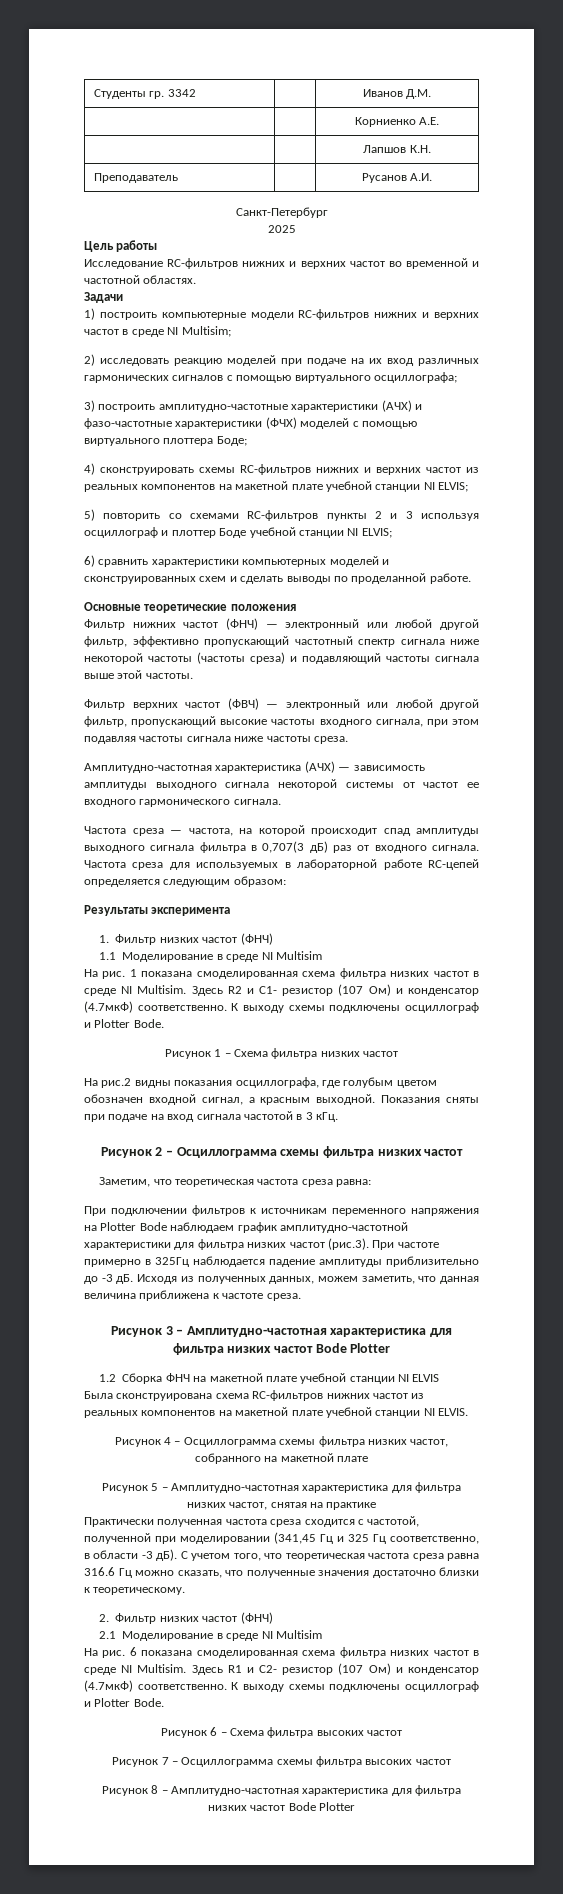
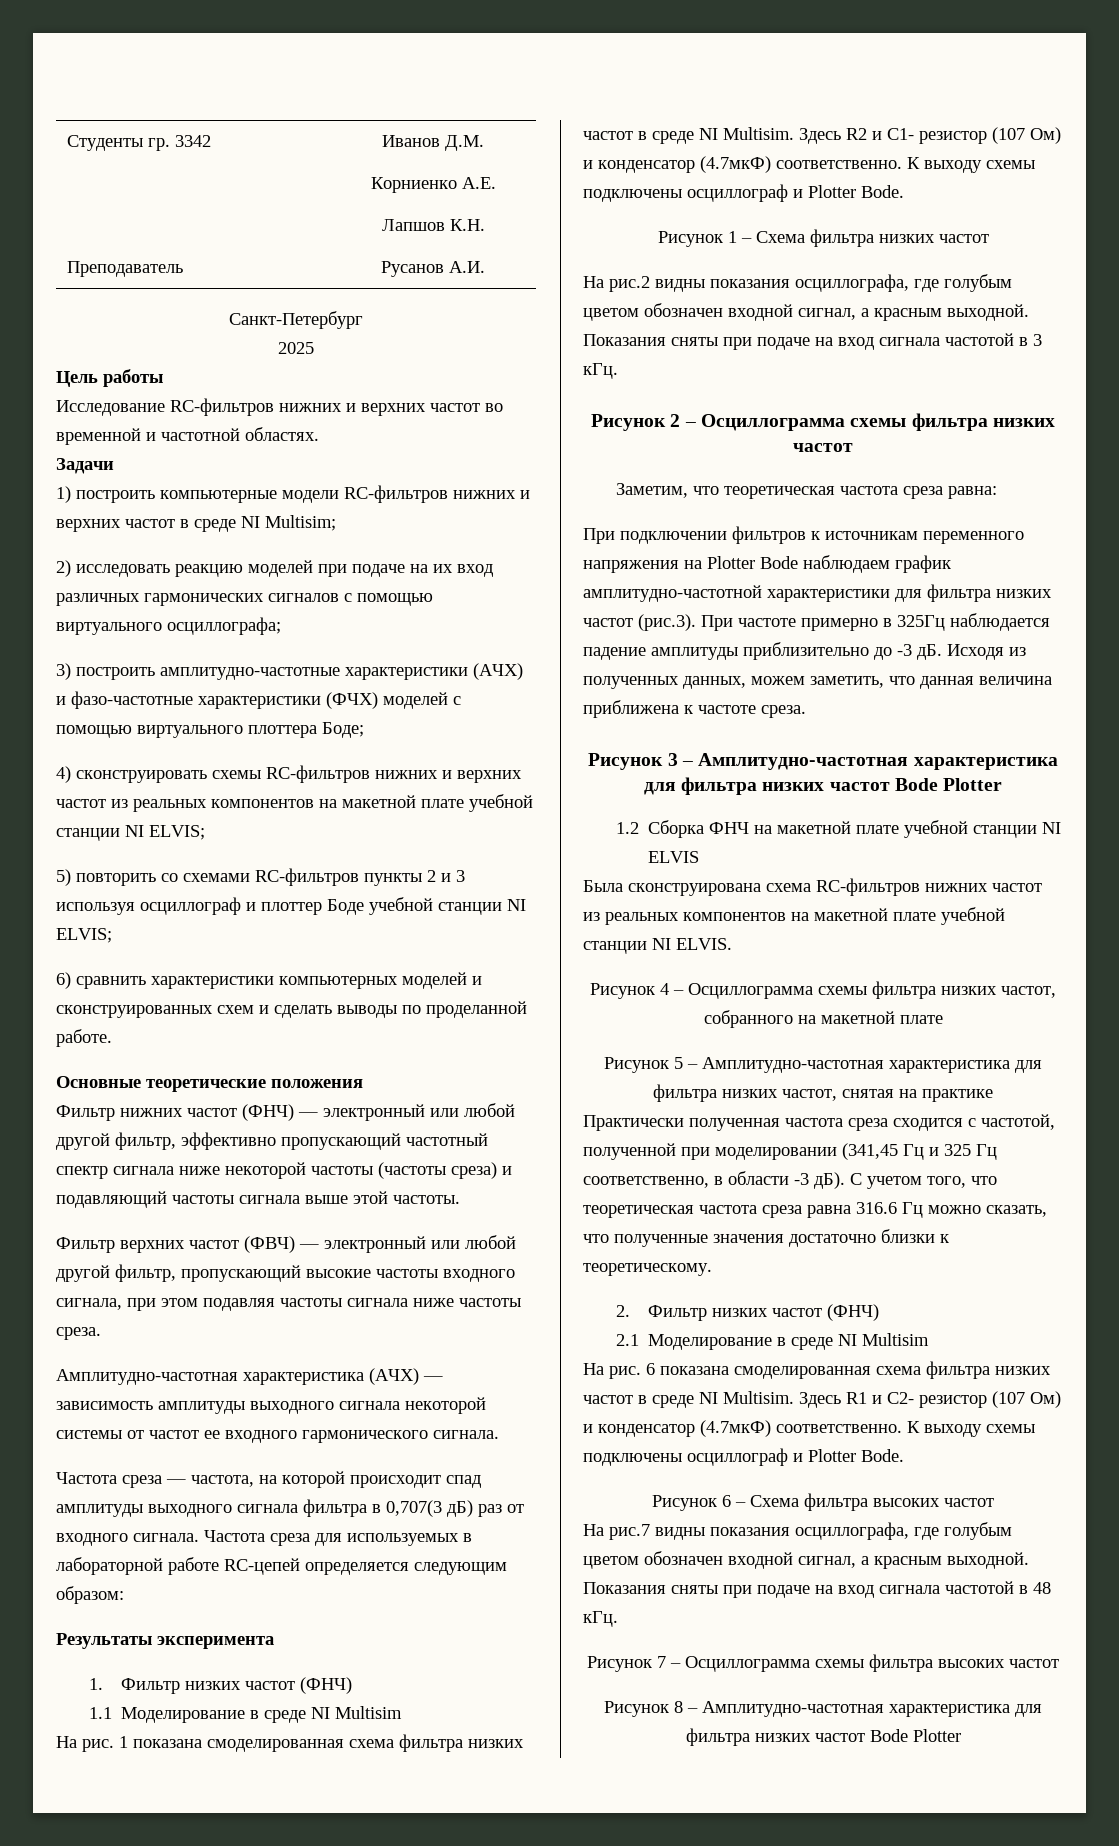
(403, 1733) none -> [583,1522,1012,1540] [583,1551,1029,1569] [583,1581,1051,1598] [583,1611,618,1627] // На рис.7 видны показания осциллографа, где голубым цветом обозначен входной сигнал, а красным выходной. Показания сняты при подаче на вход сигнала частотой в 48 кГц.

